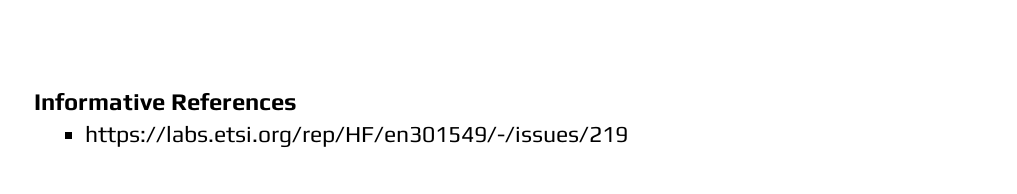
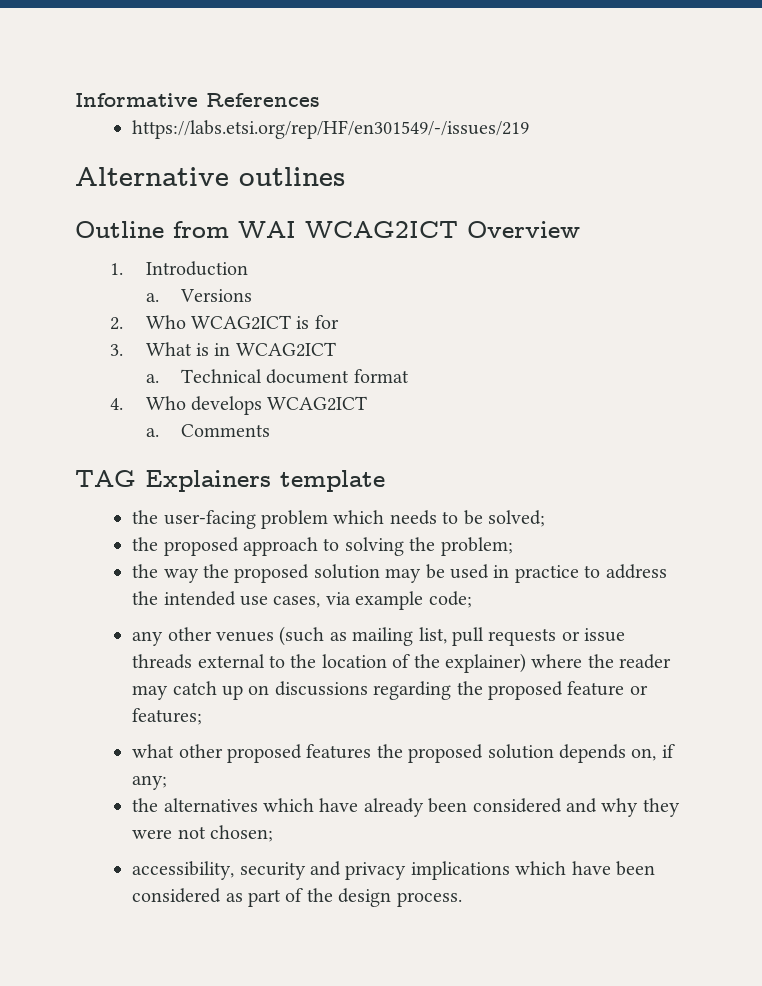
(629, 136) none -> [75,167,345,186] [75,221,580,238] [110,261,248,276] [145,289,252,302] [110,315,339,330] [110,342,336,357] [145,369,409,384] [110,396,368,415] [145,424,270,437] [75,470,385,492] [132,510,546,529] [132,537,513,556] [132,564,667,583] [132,591,472,610] [132,626,626,646] [132,653,672,673] [132,681,648,700] [132,708,203,725] [132,744,675,763] [132,775,168,790] [132,798,680,817] [132,825,274,842] [132,861,656,880] [132,888,462,907] // Alternative outlines // Outline from WAI WCAG2ICT Overview // 1. Introduction // a. Versions // 2. Who WCAG2ICT is for // 3. What is in WCAG2ICT // a. Technical document format // 4. Who develops WCAG2ICT // a. Comments // TAG Explainers template // the user-facing problem which needs to be solved; // the proposed approach to solving the problem; // the way the proposed solution may be used in practice to address the intended use cases, via example code; // any other venues (such as mailing list, pull requests or issue threads external to the location of the explainer) where the reader may catch up on discussions regarding the proposed feature or features; // what other proposed features the proposed solution depends on, if any; // the alternatives which have already been considered and why they were not chosen; // accessibility, security and privacy implications which have been considered as part of the design process.

